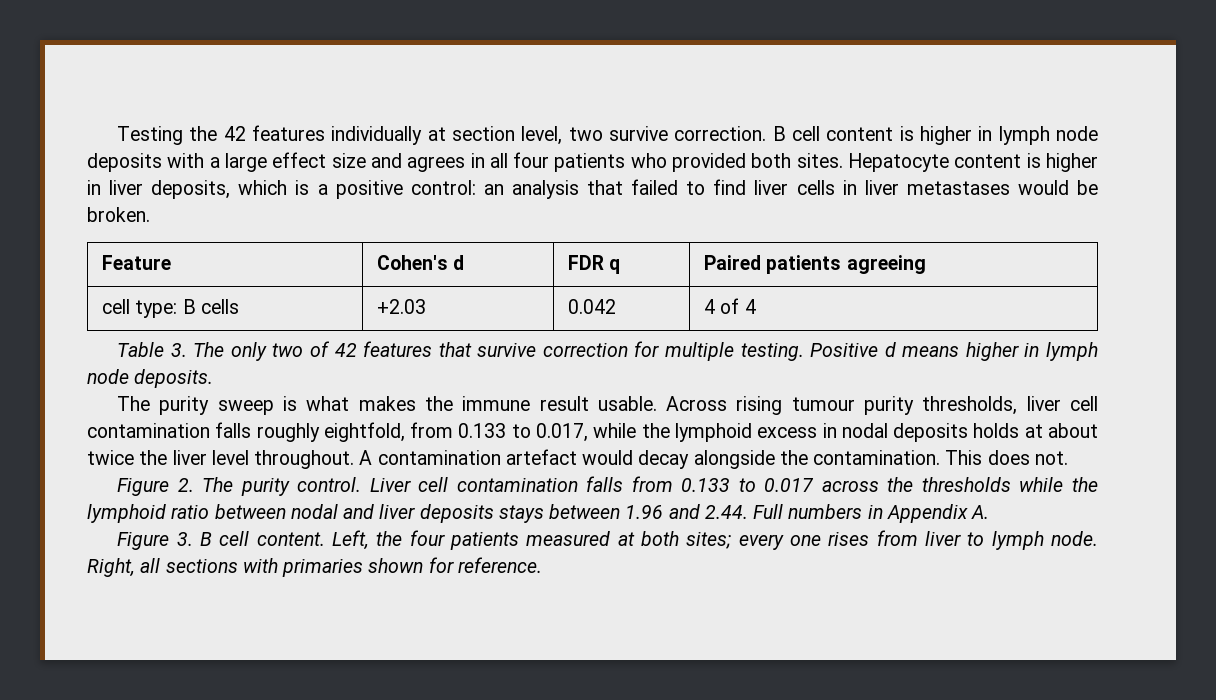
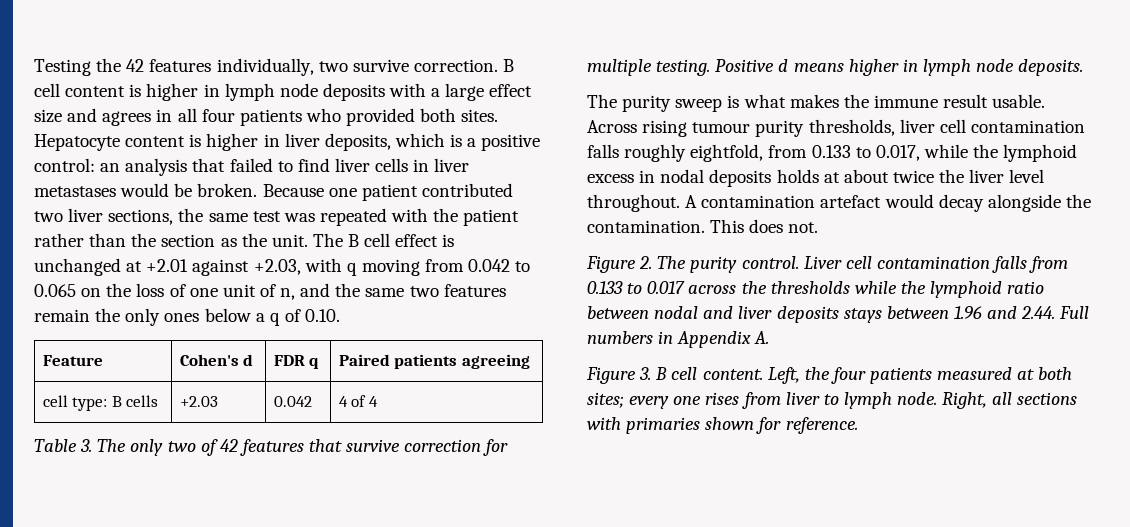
[331,126,563,145] individually at section level, -> [216,58,314,76] individually,
(150, 214) none -> [262,183,513,201] [34,208,520,226] [34,233,455,247] [34,258,531,276] [34,283,506,300] [34,308,341,326] Because one patient contributed two liver sections, the same test was repeated with the patient rather than the section as the unit. The B cell effect is unchanged at +2.01 against +2.03, with q moving from 0.042 to 0.065 on the loss of one unit of n, and the same two features remain the only ones below a q of 0.10.

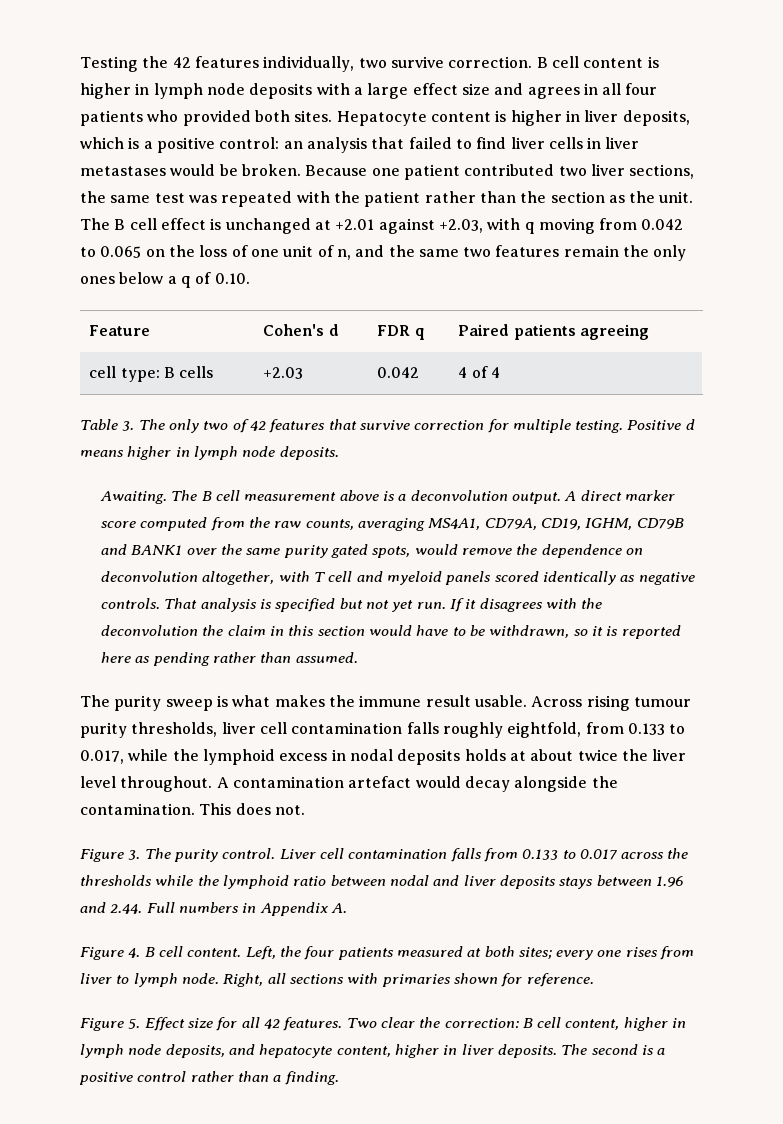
(1084, 67) none -> [100,490,675,504] [101,517,684,531] [101,544,643,558] [101,571,695,585] [101,598,603,612] [101,625,681,639] [101,652,358,666] // Awaiting. The B cell measurement above is a deconvolution output. A direct marker score computed from the raw counts, averaging MS4A1, CD79A, CD19, IGHM, CD79B and BANK1 over the same purity gated spots, would remove the dependence on deconvolution altogether, with T cell and myeloid panels scored identically as negative controls. That analysis is specified but not yet run. If it disagrees with the deconvolution the claim in this section would have to be withdrawn, so it is reported here as pending rather than assumed.
[639,256,653,269] 2. -> [128,850,141,860] 3.
[639,367,652,380] 3. -> [128,947,141,958] 4.
(858, 425) none -> [80,1017,687,1031] [80,1044,666,1058] [79,1071,339,1085] // Figure 5. Effect size for all 42 features. Two clear the correction: B cell content, higher in lymph node deposits, and hepatocyte content, higher in liver deposits. The second is a positive control rather than a finding.

